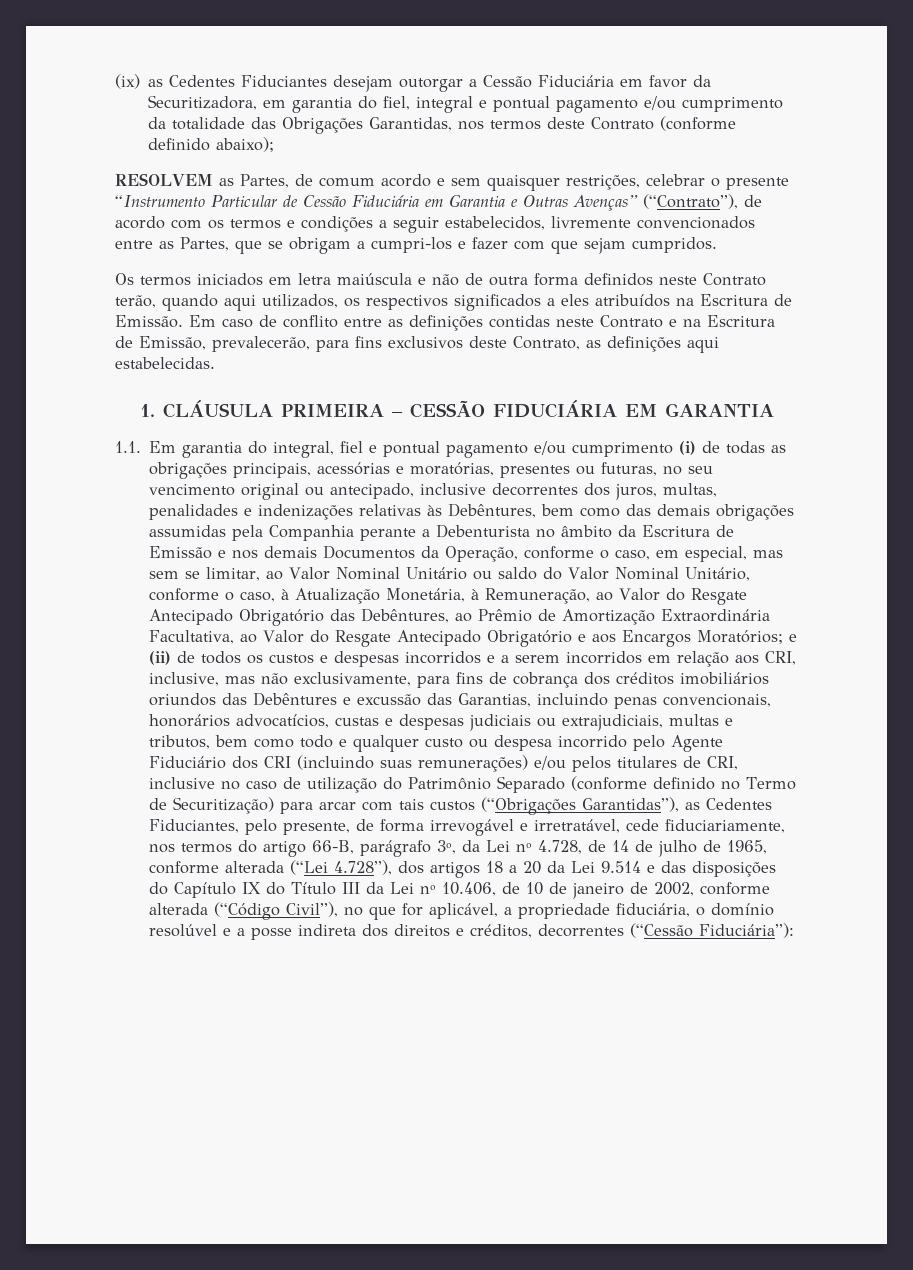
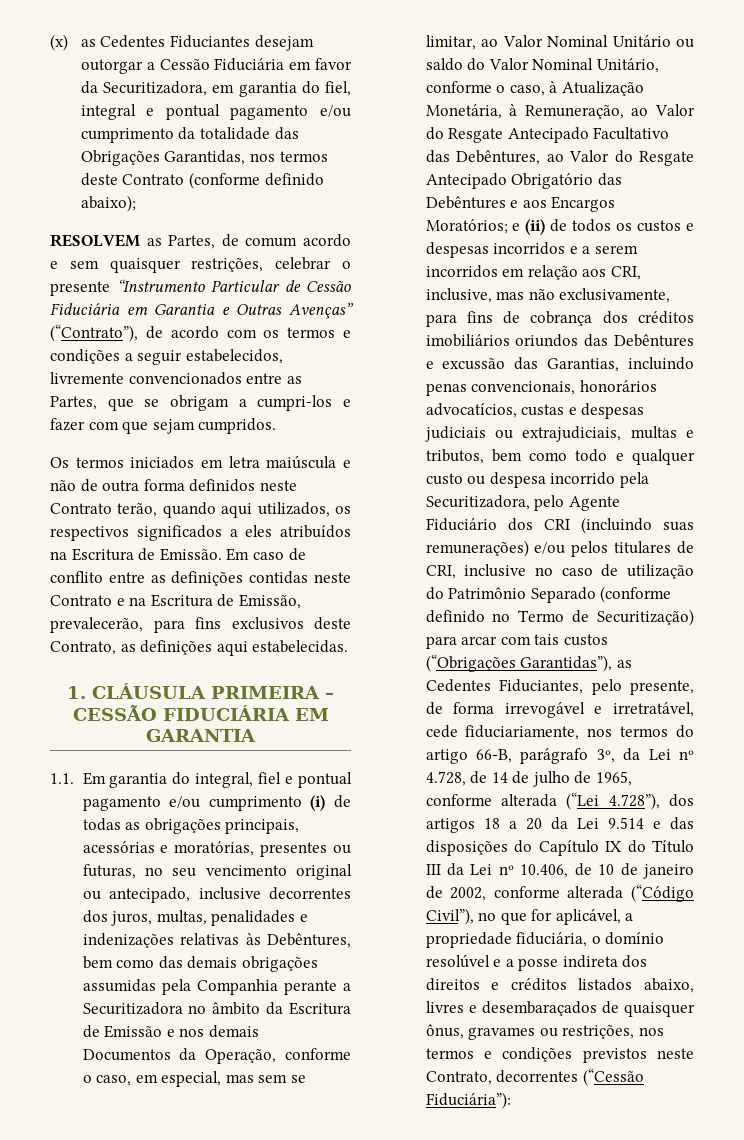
[115,74,140,89] (ix) -> [50,34,68,51] (x)
[436,524,531,538] Debenturista -> [82,1002,183,1015] Securitizadora
[239,609,325,626] Obrigatório -> [593,127,670,140] Facultativo
[478,609,771,625] [149,630,573,647] Prêmio de Amortização Extraordinária Facultativa, ao Valor do Resgate Antecipado Obrigatório -> [569,150,694,166] [425,173,622,189] [425,196,506,209] Valor do Resgate Antecipado Obrigatório das Debêntures
(628, 741) none -> [619,472,649,488] [425,495,530,510] pela Securitizadora,
[470,924,533,938] créditos, -> [510,978,694,993] [425,1001,695,1017] [425,1024,664,1040] [425,1047,694,1063] [425,1071,492,1085] créditos listados abaixo, livres e desembaraçados de quaisquer ônus, gravames ou restrições, nos termos e condições previstos neste Contrato,

